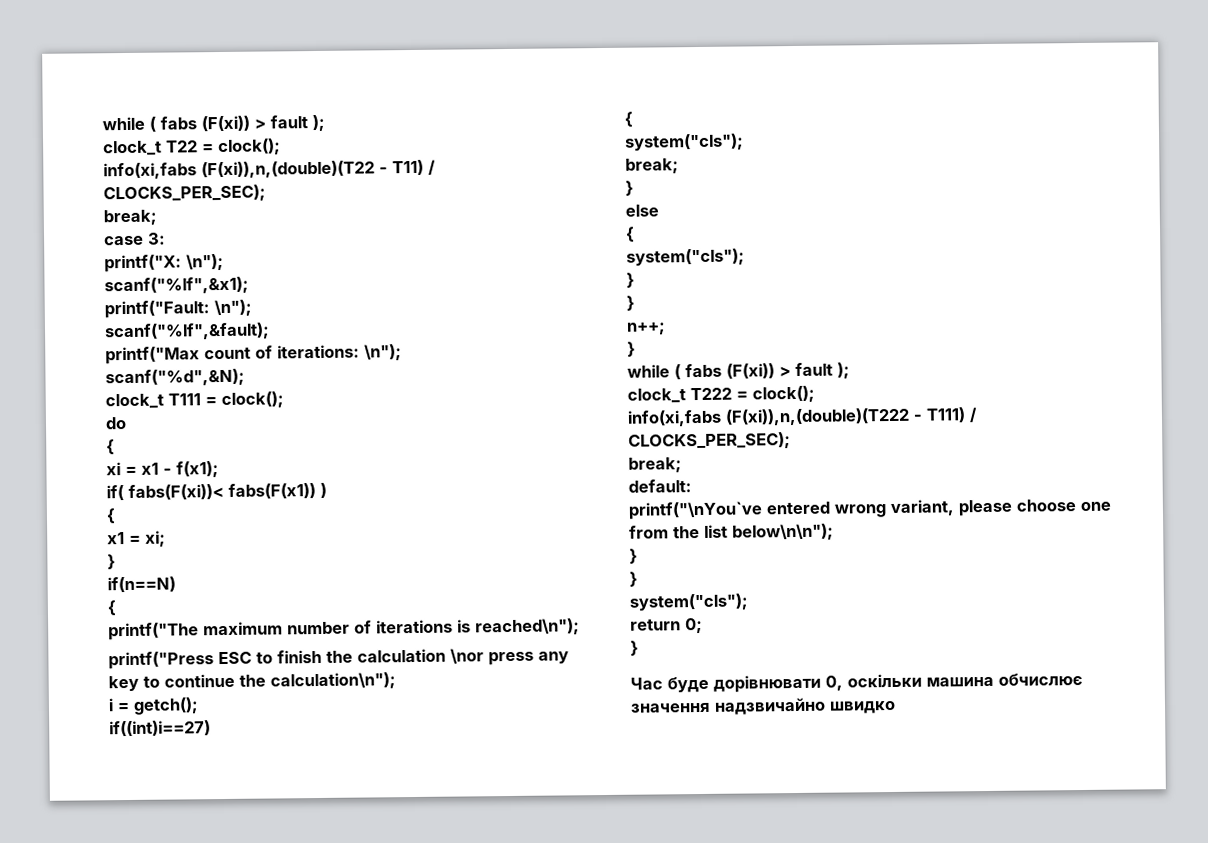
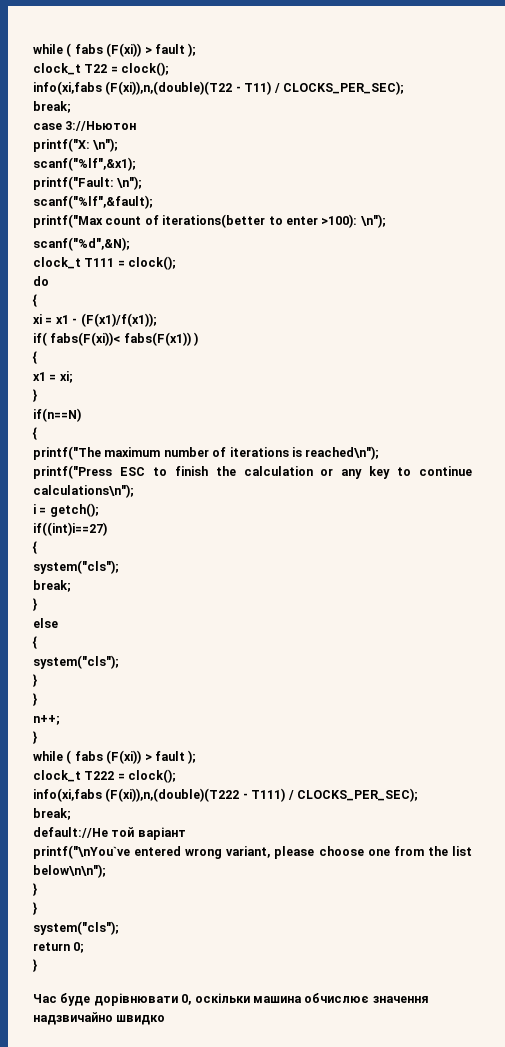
[147,232,166,245] 3: -> [65,121,137,131] 3://Ньютон
[277,344,360,359] iterations: -> [162,214,358,228] iterations(better to enter >100):
[176,461,219,478] f(x1); -> [80,313,157,327] (F(x1)/f(x1));
[450,648,534,666] \nor press -> [320,468,334,476] or
[239,672,396,690] the calculation\n"); -> [33,484,134,498] calculations\n");
[628,479,692,493] default: -> [33,827,186,840] default://Не той варіант

